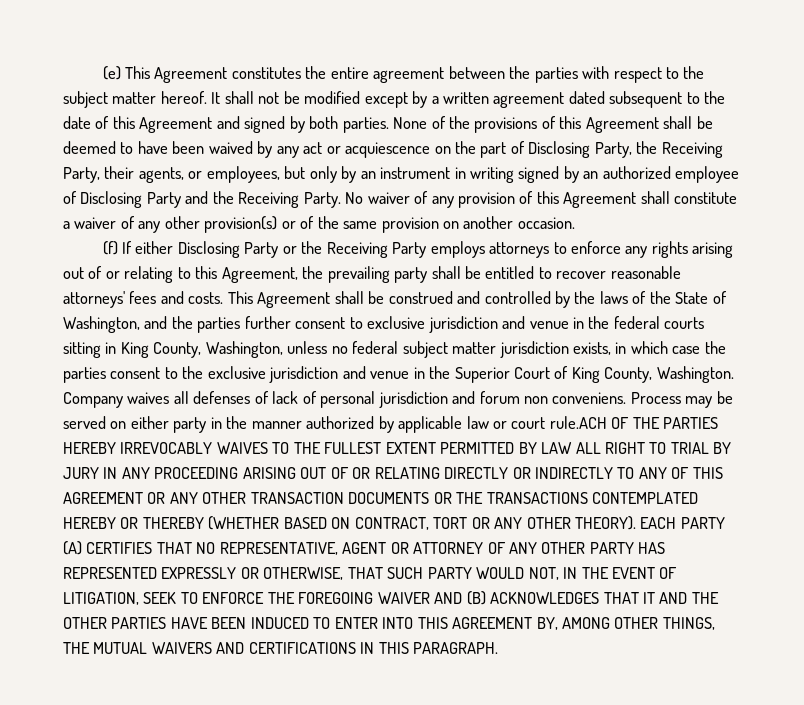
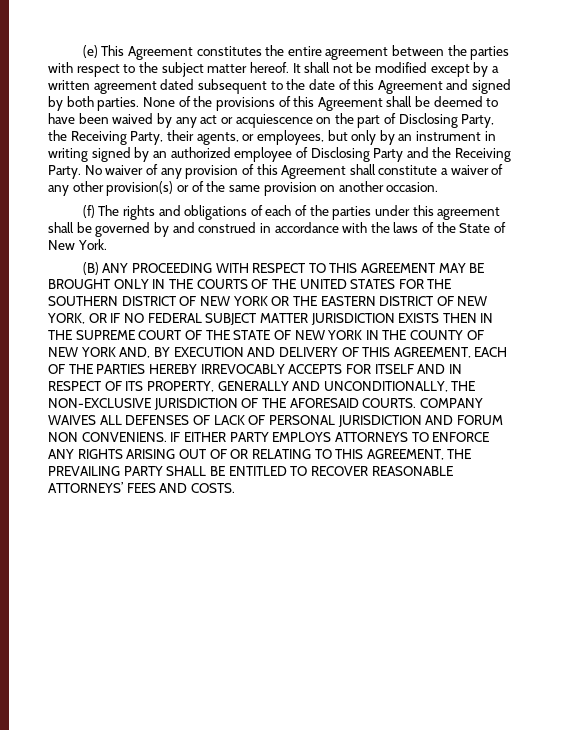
[122,241,734,258] [63,266,681,283] [63,291,571,308] If either Disclosing Party or the Receiving Party employs attorneys to enforce any rights arising out of or relating to this Agreement, the prevailing party shall be entitled to recover reasonable attorneys' fees and costs. This Agreement shall be construed and controlled by -> [98,205,501,220] [48,222,368,237] The rights and obligations of each of the parties under this agreement shall be governed by and construed in accordance with
[63,316,705,333] [63,341,726,358] [63,366,734,383] [63,391,733,408] [63,416,607,433] Washington, and the parties further consent to exclusive jurisdiction and venue in the federal courts sitting in King County, Washington, unless no federal subject matter jurisdiction exists, in which case the parties consent to the exclusive jurisdiction and venue in the Superior Court of King County, Washington. Company waives all defenses of lack of personal jurisdiction and forum non conveniens. Process may be served on either party in the manner authorized by applicable law or court rule.ACH -> [48,239,107,250] [82,262,485,275] [48,279,452,289] [48,296,488,306] [47,313,494,325] [48,330,484,340] [48,347,508,358] New York. // (B) ANY PROCEEDING WITH RESPECT TO THIS AGREEMENT MAY BE BROUGHT ONLY IN THE COURTS OF THE UNITED STATES FOR THE SOUTHERN DISTRICT OF NEW YORK OR THE EASTERN DISTRICT OF NEW YORK, OR IF NO FEDERAL SUBJECT MATTER JURISDICTION EXISTS THEN IN THE SUPREME COURT OF THE STATE OF NEW YORK IN THE COUNTY OF NEW YORK AND, BY EXECUTION AND DELIVERY OF THIS AGREEMENT, EACH
[216,442,732,454] [63,467,239,479] WAIVES TO THE FULLEST EXTENT PERMITTED BY LAW ALL RIGHT TO TRIAL BY JURY IN ANY PROCEEDING -> [288,364,462,374] [48,381,476,392] [48,398,483,410] [48,415,503,427] [48,432,490,442] [48,449,123,459] ACCEPTS FOR ITSELF AND IN RESPECT OF ITS PROPERTY, GENERALLY AND UNCONDITIONALLY, THE NON-EXCLUSIVE JURISDICTION OF THE AFORESAID COURTS. COMPANY WAIVES ALL DEFENSES OF LACK OF PERSONAL JURISDICTION AND FORUM NON CONVENIENS. IF EITHER PARTY EMPLOYS ATTORNEYS TO ENFORCE ANY RIGHTS
[444,467,723,479] [63,492,699,504] [63,516,725,530] [63,541,666,555] [63,567,678,580] [63,591,719,605] [63,617,715,630] [63,642,499,654] DIRECTLY OR INDIRECTLY TO ANY OF THIS AGREEMENT OR ANY OTHER TRANSACTION DOCUMENTS OR THE TRANSACTIONS CONTEMPLATED HEREBY OR THEREBY (WHETHER BASED ON CONTRACT, TORT OR ANY OTHER THEORY). EACH PARTY (A) CERTIFIES THAT NO REPRESENTATIVE, AGENT OR ATTORNEY OF ANY OTHER PARTY HAS REPRESENTED EXPRESSLY OR OTHERWISE, THAT SUCH PARTY WOULD NOT, IN THE EVENT OF LITIGATION, SEEK TO ENFORCE THE FOREGOING WAIVER AND (B) ACKNOWLEDGES THAT IT AND THE OTHER PARTIES HAVE BEEN INDUCED TO ENTER INTO THIS AGREEMENT BY, AMONG OTHER THINGS, THE MUTUAL WAIVERS AND CERTIFICATIONS IN THIS PARAGRAPH. -> [314,449,472,460] [48,466,453,476] [48,482,235,493] TO THIS AGREEMENT, THE PREVAILING PARTY SHALL BE ENTITLED TO RECOVER REASONABLE ATTORNEYS’ FEES AND COSTS.

